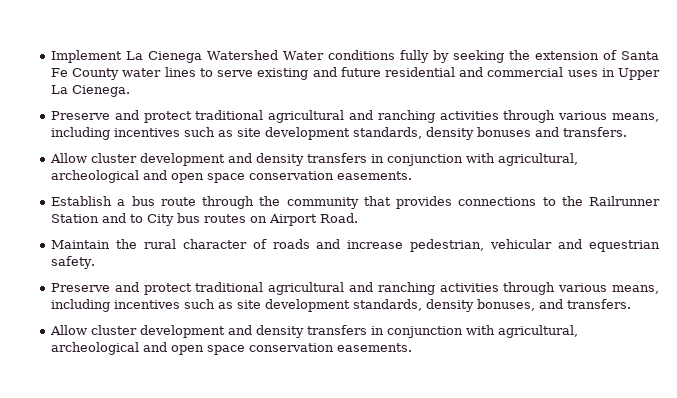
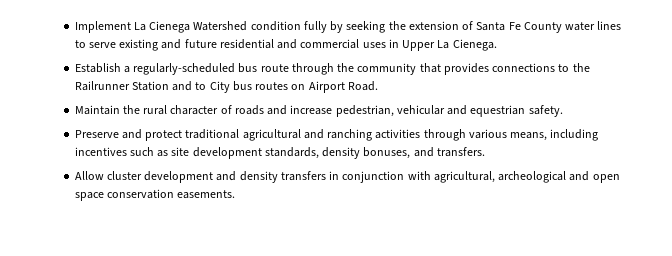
[283,50,396,60] Water conditions -> [250,21,301,31] condition
[51,110,659,123] [51,127,628,140] [50,153,579,166] [51,170,413,183] // Preserve and protect traditional agricultural and ranching activities through various means, including incentives such as site development standards, density bonuses and transfers. // Allow cluster development and density transfers in conjunction with agricultural, archeological and open space conservation easements. -> (497, 45) none
(126, 202) none -> [133,63,236,75] regularly-scheduled

